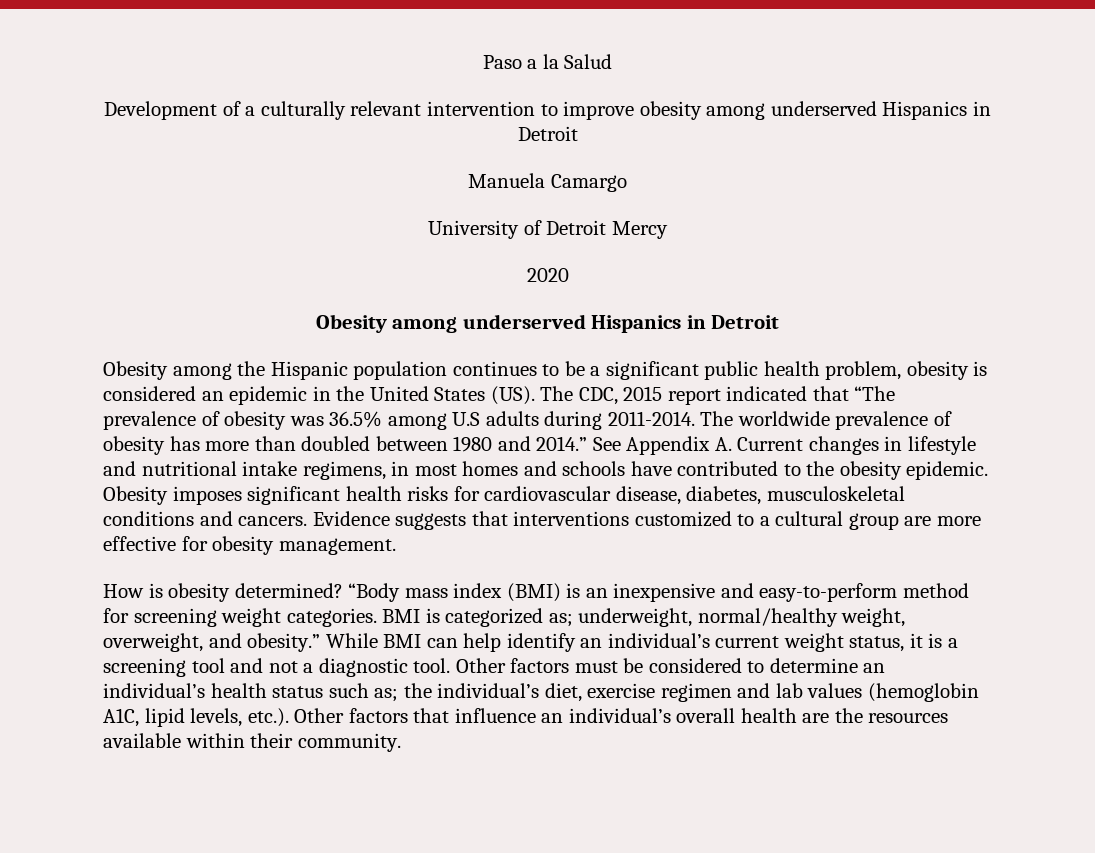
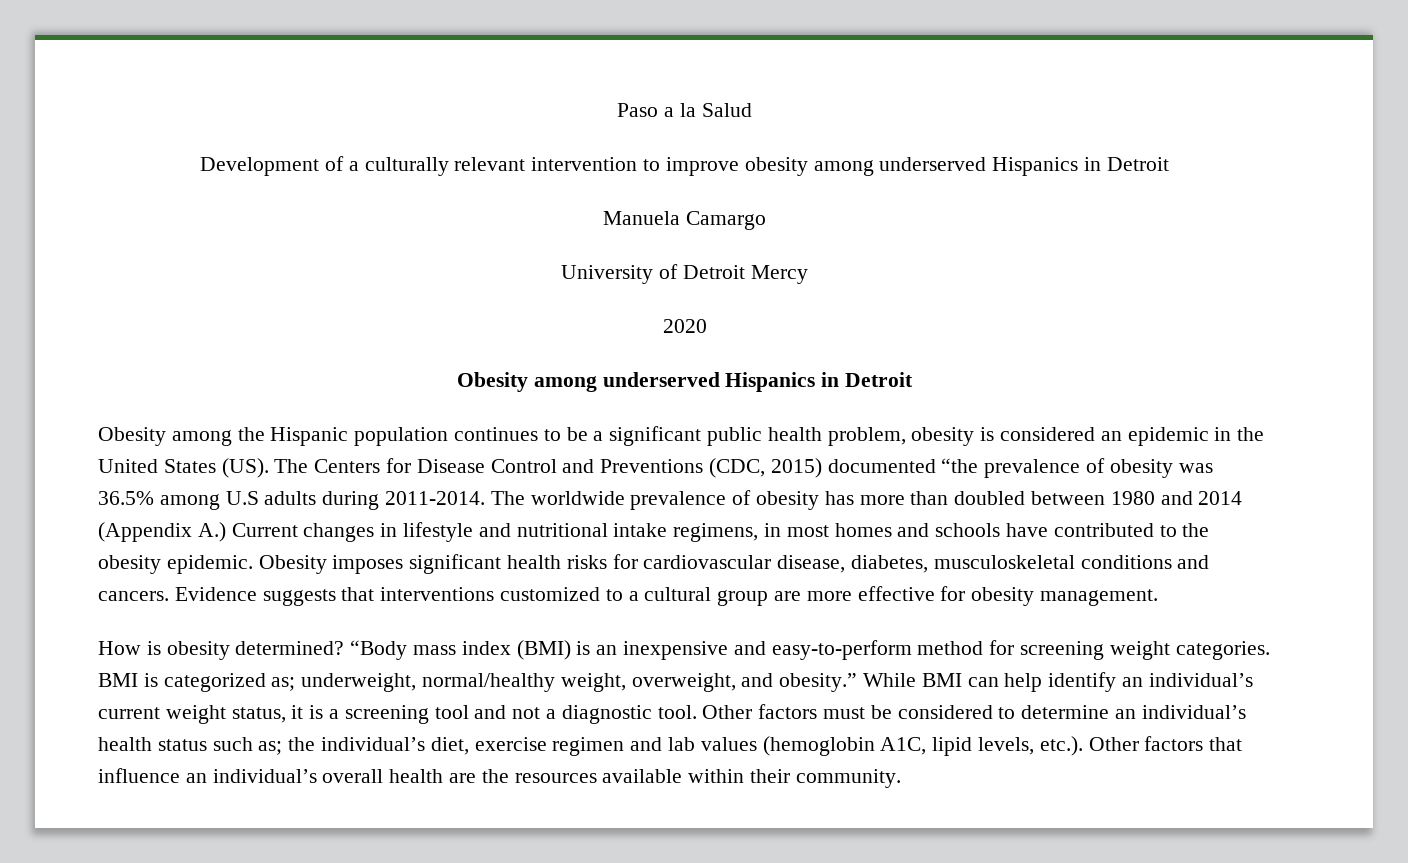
[578,386,896,405] CDC, 2015 report indicated that “The -> [314,458,979,478] Centers for Disease Control and Preventions (CDC, 2015) documented “the
[536,436,732,455] 2014.” See Appendix A. -> [1198,491,1243,505] [98,522,226,542] 2014 (Appendix A.)

